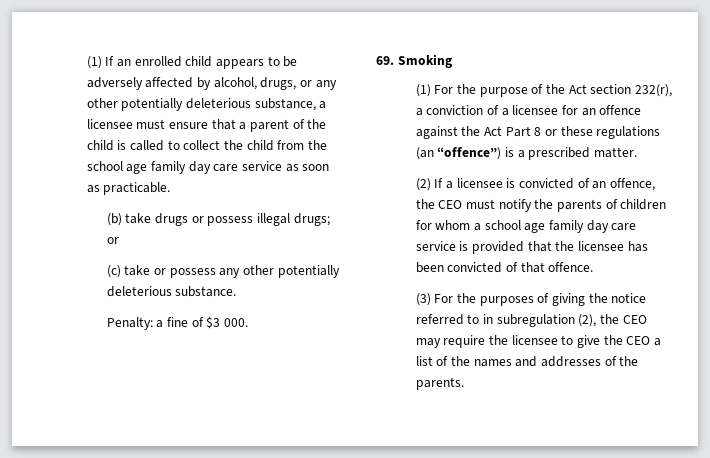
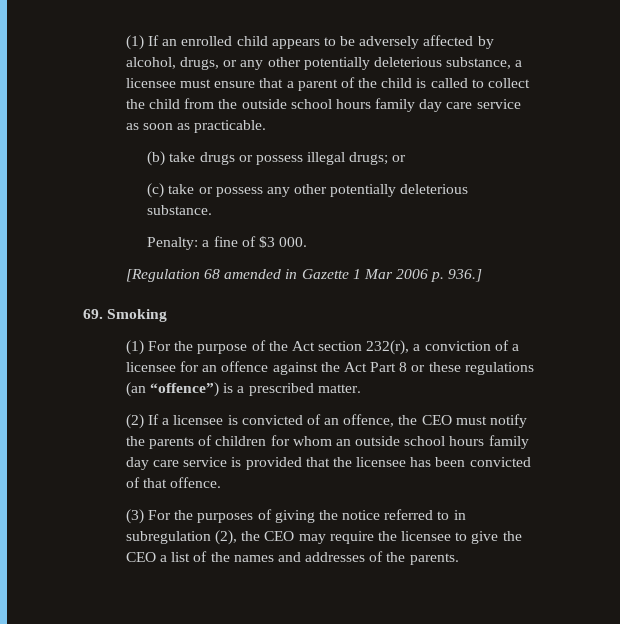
[86,161,148,174] school age -> [241,99,371,109] outside school hours
(248, 322) none -> [125,269,483,282] // [Regulation 68 amended in Gazette 1 Mar 2006 p. 936.]
[474,220,546,233] a school age -> [335,436,485,446] an outside school hours

